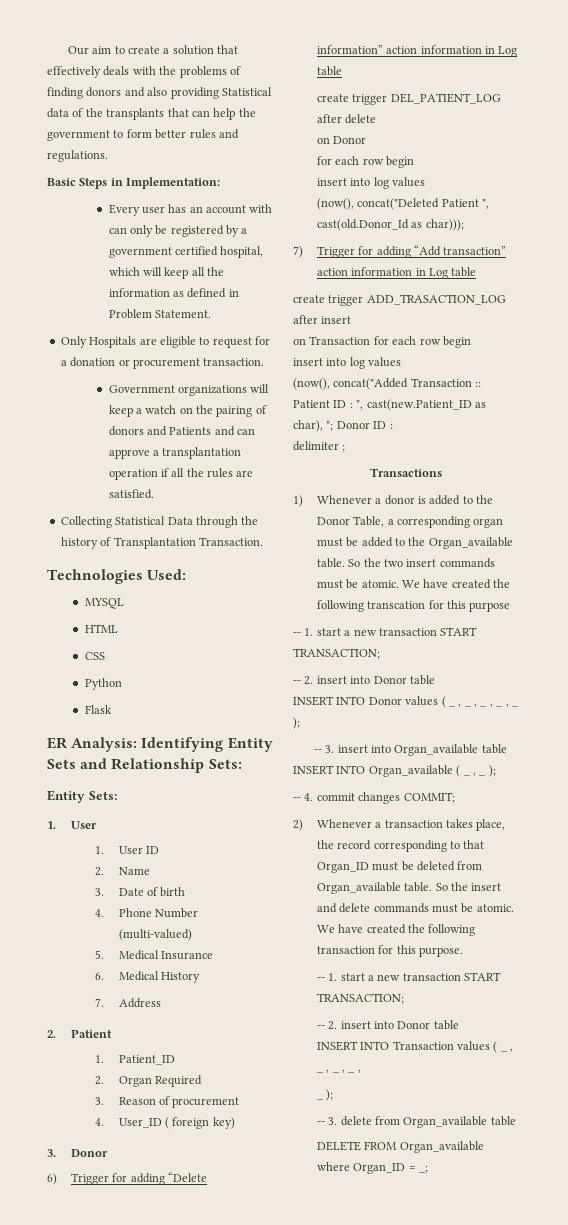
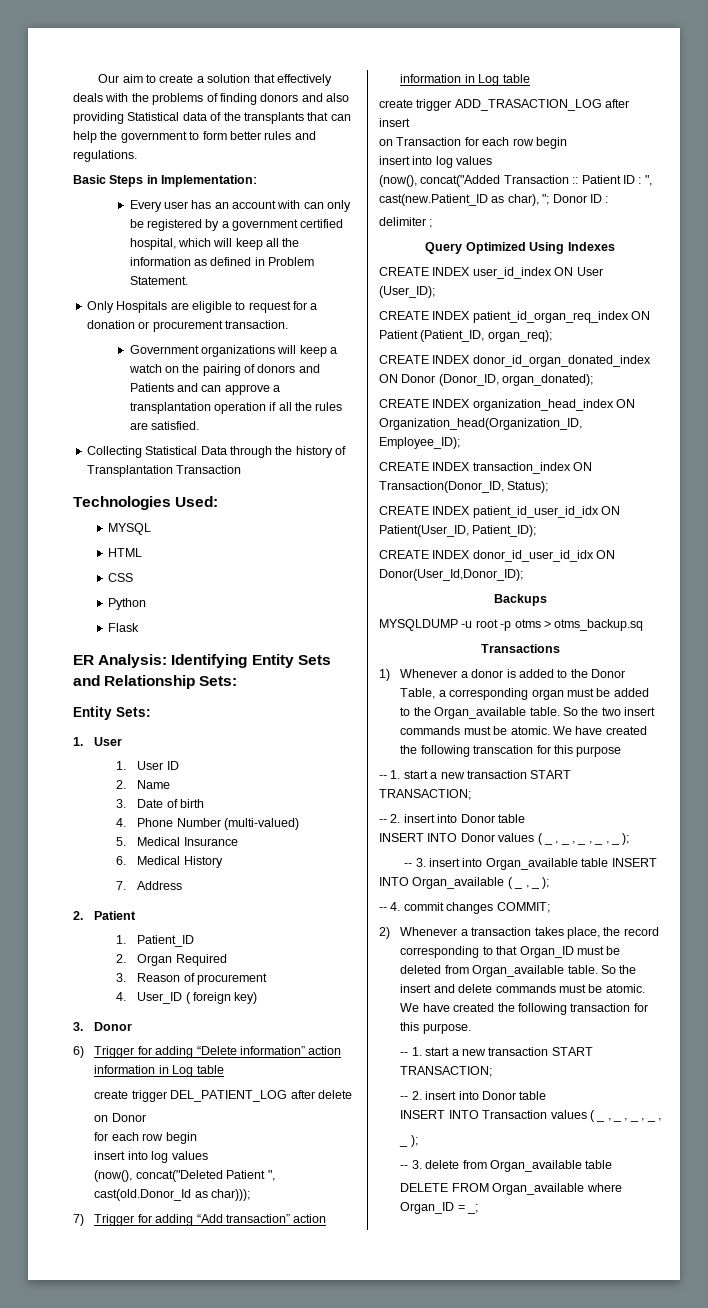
[198,537,263,546] Transaction. -> [176,465,242,474] Transaction
(346, 448) none -> [425,242,615,254] [379,267,603,279] [379,286,435,298] [379,311,651,323] [379,330,552,342] [379,355,651,367] [379,374,594,386] [379,399,636,411] [379,418,582,430] [379,437,460,449] [379,462,593,474] [379,481,549,493] [379,506,621,518] [379,525,537,537] [379,550,616,562] [379,569,523,581] [493,594,547,606] [379,619,644,631] // Query Optimized Using Indexes // CREATE INDEX user_id_index ON User (User_ID); // CREATE INDEX patient_id_organ_req_index ON Patient (Patient_ID, organ_req); // CREATE INDEX donor_id_organ_donated_index ON Donor (Donor_ID, organ_donated); // CREATE INDEX organization_head_index ON Organization_head(Organization_ID, Employee_ID); // CREATE INDEX transaction_index ON Transaction(Donor_ID, Status); // CREATE INDEX patient_id_user_id_idx ON Patient(User_ID, Patient_ID); // CREATE INDEX donor_id_user_id_idx ON Donor(User_Id,Donor_ID); // Backups // MYSQLDUMP -u root -p otms > otms_backup.sq

